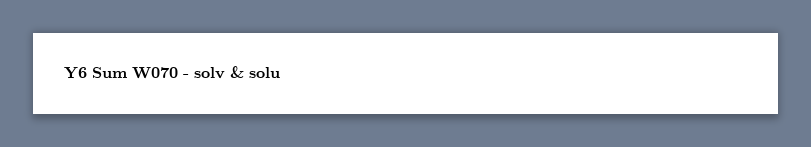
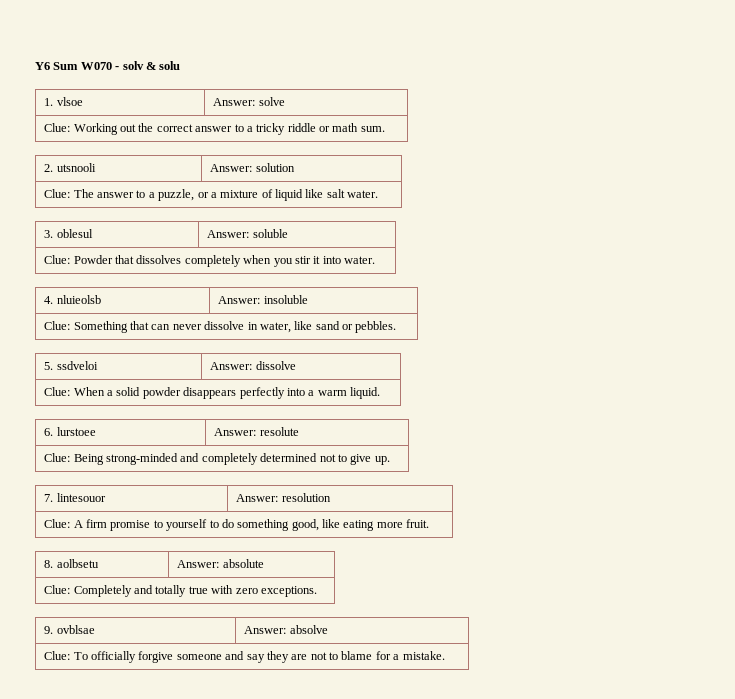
(280, 72) none -> [44,97,83,106] [213,97,285,106] [44,123,385,135] [44,163,96,172] [210,163,295,172] [44,189,379,201] [44,229,93,238] [207,229,288,238] [44,255,376,267] [44,295,101,304] [218,295,308,304] [44,321,397,333] [44,361,98,370] [210,361,296,370] [44,387,381,399] [44,427,96,436] [214,427,299,436] [44,453,390,465] [44,493,106,502] [236,493,331,502] [44,519,430,531] [44,559,99,568] [177,559,264,568] [44,585,317,597] [44,625,95,634] [244,625,328,634] [44,651,445,663] // 1. vlsoe | Answer: solve // Clue: Working out the correct answer to a tricky riddle or math sum. // 2. utsnooli | Answer: solution // Clue: The answer to a puzzle, or a mixture of liquid like salt water. // 3. oblesul | Answer: soluble // Clue: Powder that dissolves completely when you stir it into water. // 4. nluieolsb | Answer: insoluble // Clue: Something that can never dissolve in water, like sand or pebbles. // 5. ssdveloi | Answer: dissolve // Clue: When a solid powder disappears perfectly into a warm liquid. // 6. lurstoee | Answer: resolute // Clue: Being strong-minded and completely determined not to give up. // 7. lintesouor | Answer: resolution // Clue: A firm promise to yourself to do something good, like eating more fruit. // 8. aolbsetu | Answer: absolute // Clue: Completely and totally true with zero exceptions. // 9. ovblsae | Answer: absolve // Clue: To officially forgive someone and say they are not to blame for a mistake.

